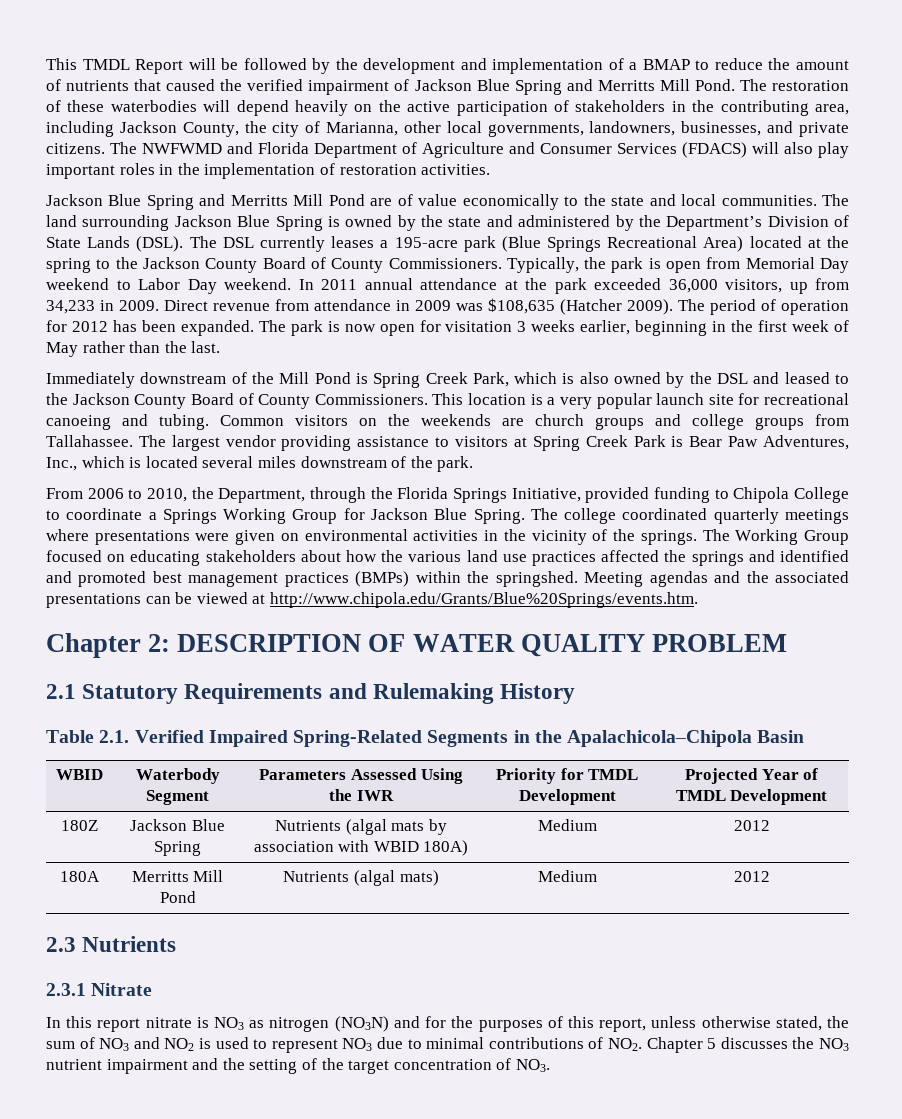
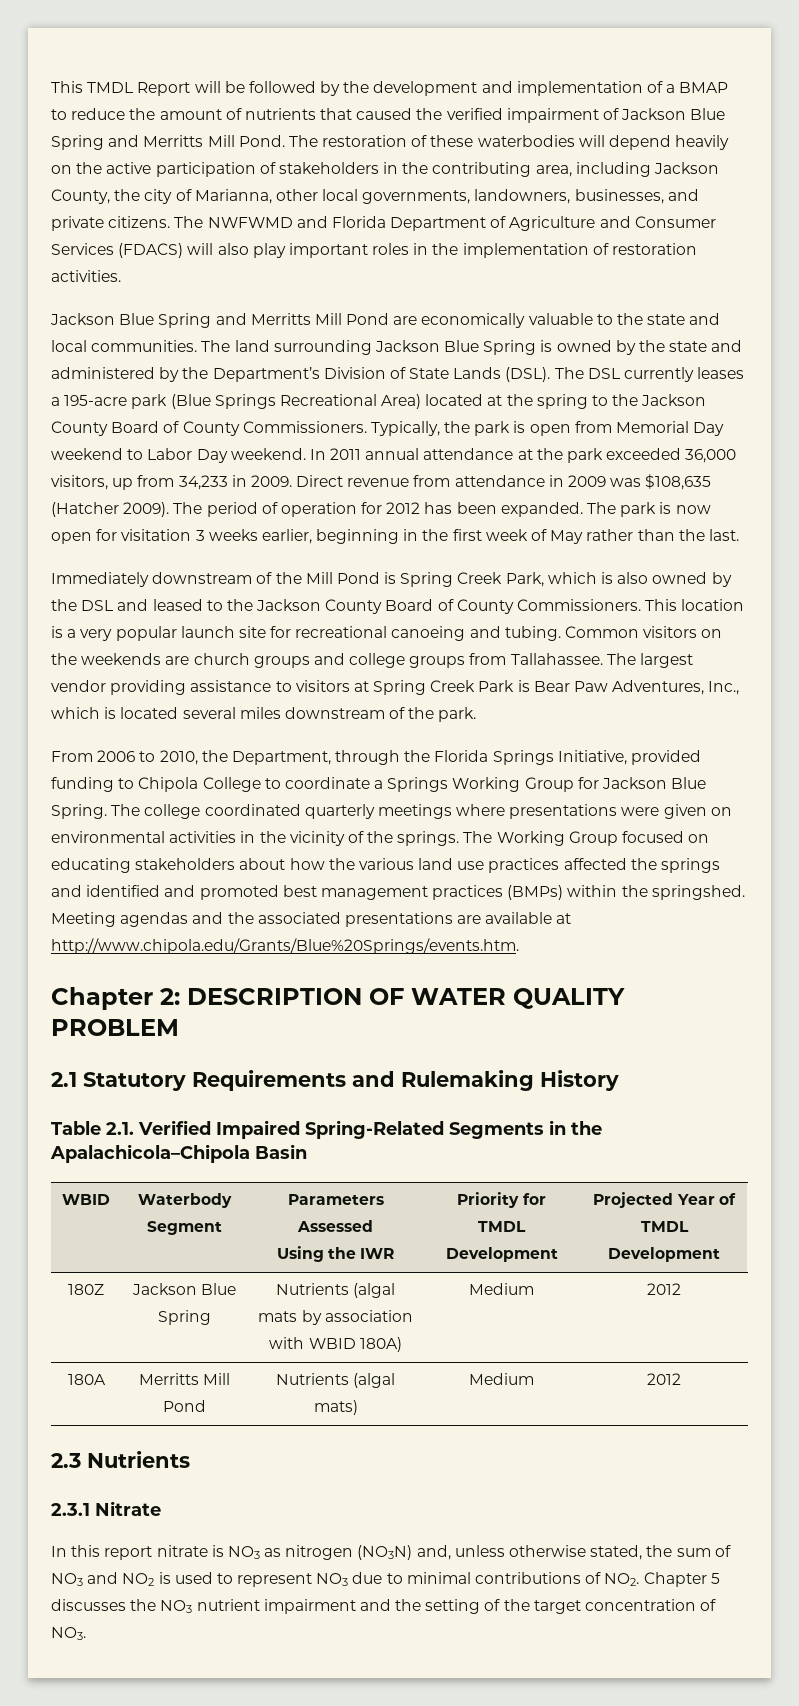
[397,194,559,210] of value economically -> [421,313,593,328] economically valuable
[145,592,248,604] can be viewed -> [457,912,553,924] are available
(417, 774) none -> (373, 1226) //
[393,1016,647,1032] and for the purposes of this report, -> [416,1545,451,1560] and,

